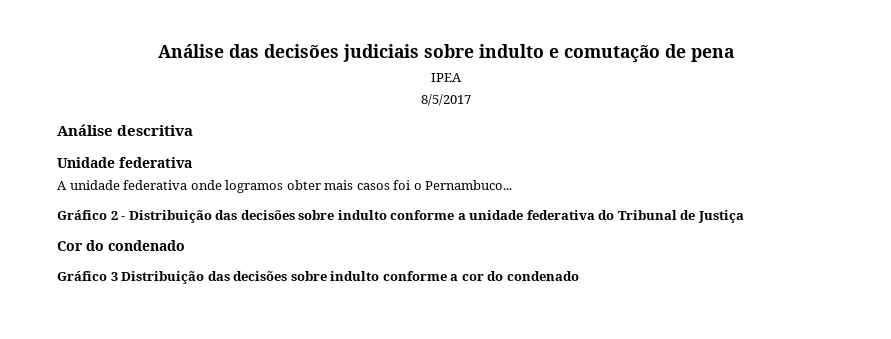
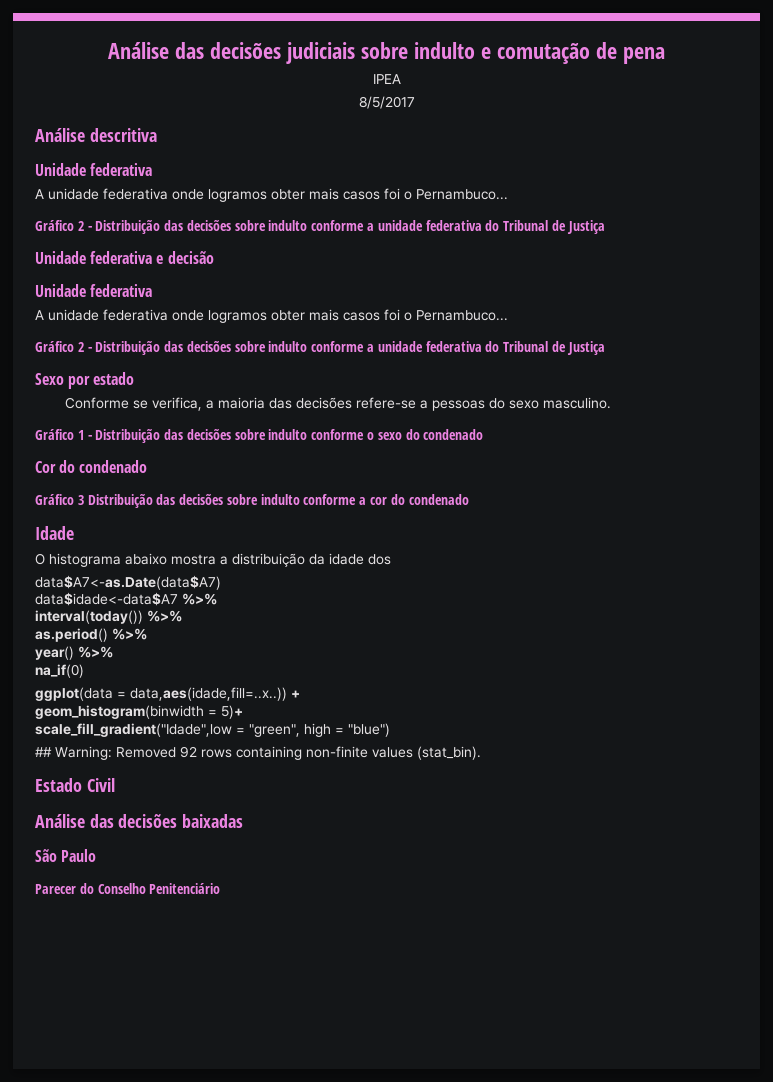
(744, 216) none -> [35,251,214,264] [35,284,153,297] [35,309,508,323] [35,341,605,355] [35,372,135,389] [64,397,611,411] [35,429,484,443] // Unidade federativa e decisão // Unidade federativa // A unidade federativa onde logramos obter mais casos foi o Pernambuco... // Gráfico 2 - Distribuição das decisões sobre indulto conforme a unidade federativa do Tribunal de Justiça // Sexo por estado // Conforme se verifica, a maioria das decisões refere-se a pessoas do sexo masculino. // Gráfico 1 - Distribuição das decisões sobre indulto conforme o sexo do condenado
(579, 276) none -> [35,526,74,540] [35,553,391,567] [35,575,221,590] [35,592,217,606] [35,610,182,624] [35,628,147,642] [35,646,113,660] [35,664,84,678] [35,687,300,701] [35,705,243,719] [35,723,390,737] [35,746,481,760] [35,778,115,792] [35,814,244,828] [35,849,97,862] [35,883,221,894] // Idade // O histograma abaixo mostra a distribuição da idade dos // data$A7<-as.Date(data$A7) // data$idade<-data$A7 %>% // interval(today()) %>% // as.period() %>% // year() %>% // na_if(0) // ggplot(data = data,aes(idade,fill=..x..)) + // geom_histogram(binwidth = 5)+ // scale_fill_gradient("Idade",low = "green", high = "blue") // ## Warning: Removed 92 rows containing non-finite values (stat_bin). // Estado Civil // Análise das decisões baixadas // São Paulo // Parecer do Conselho Penitenciário

